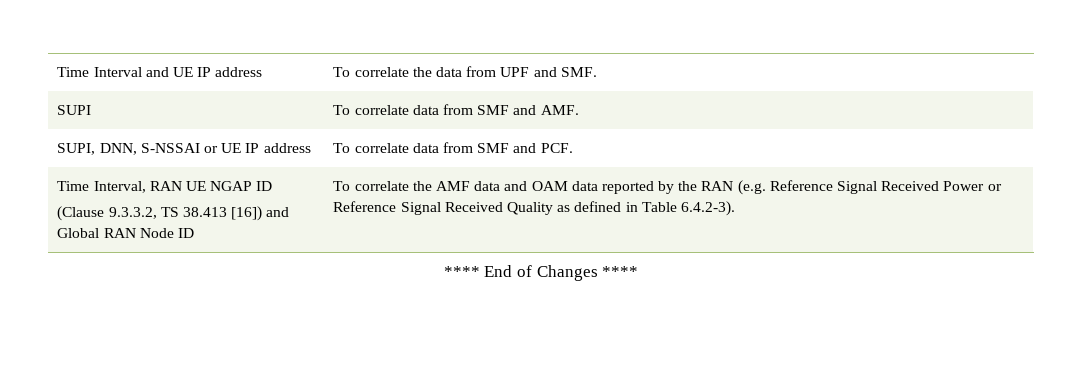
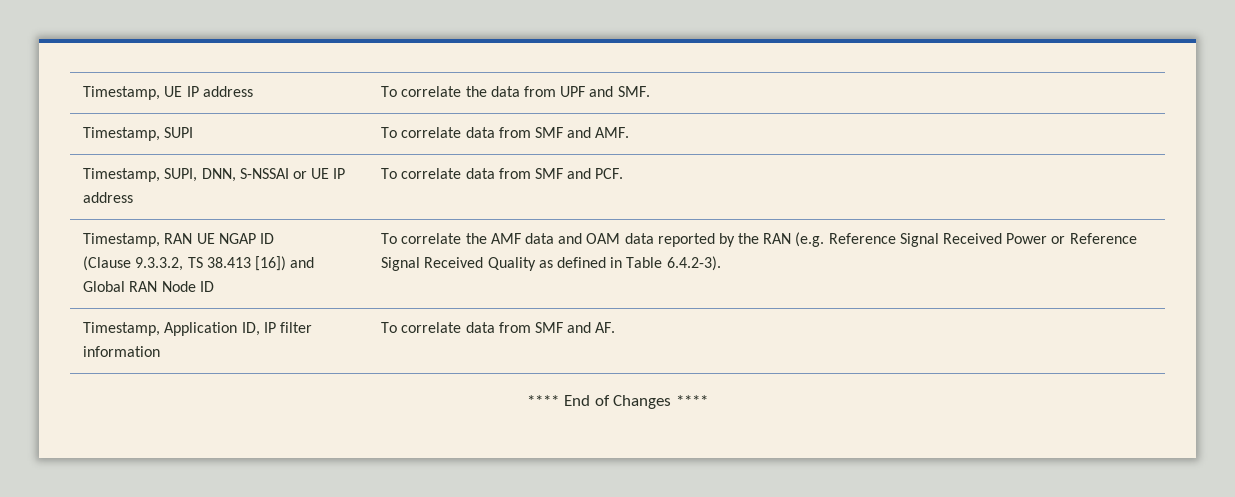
[57,67,169,77] Time Interval and -> [83,86,161,100] Timestamp,
(597, 72) none -> [83,127,161,141] Timestamp,
(579, 110) none -> [83,168,161,182] Timestamp,
[57,181,146,193] Time Interval, -> [83,233,161,247] Timestamp,
(735, 208) none -> [83,322,313,336] [83,346,161,357] [381,322,616,333] // Timestamp, Application ID, IP filter information | To correlate data from SMF and AF.

